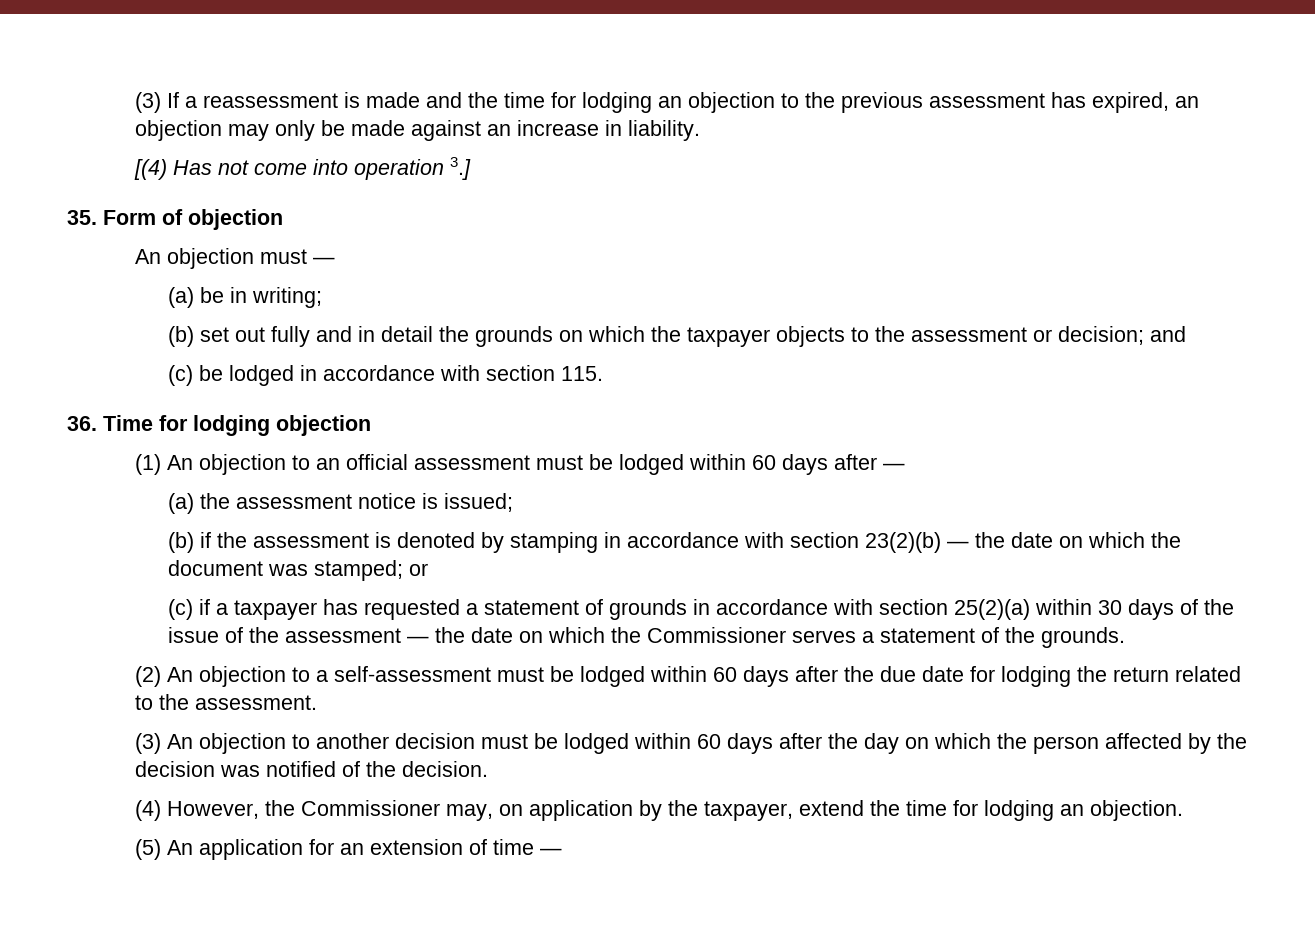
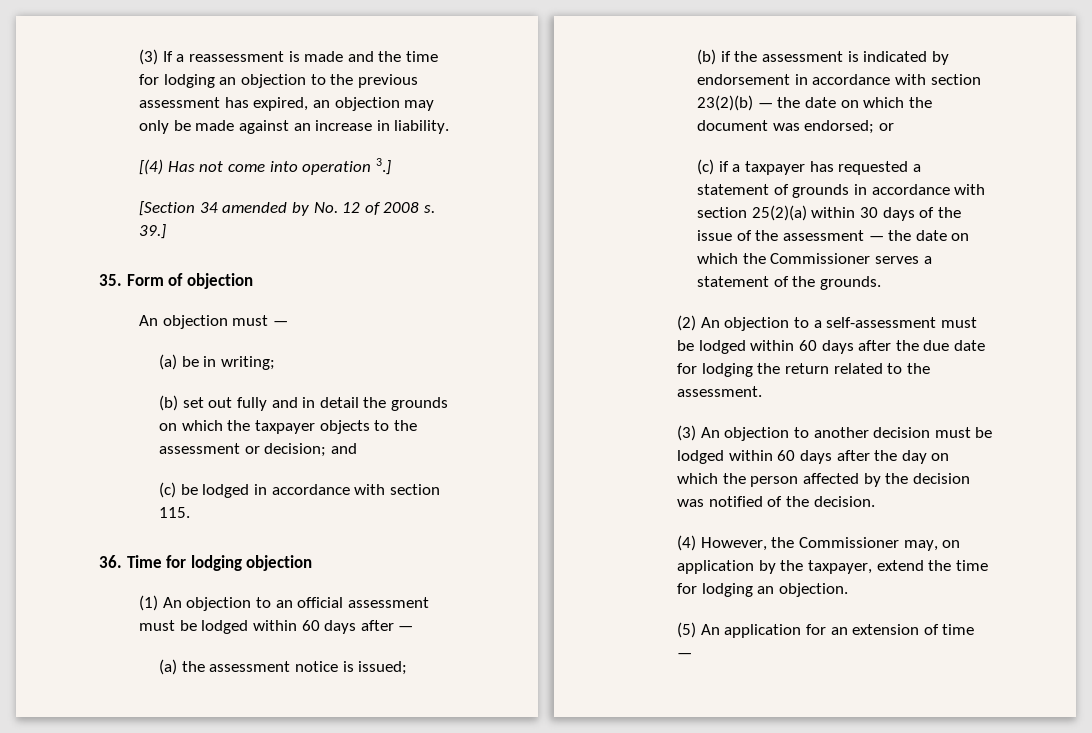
(471, 168) none -> [139,201,435,216] [139,224,167,239] // [Section 34 amended by No. 12 of 2008 s. 39.]
[397,532,599,553] denoted by stamping -> [863,51,949,65] [697,74,791,85] indicated by endorsement
[314,560,404,581] stamped; -> [804,120,875,134] endorsed;

